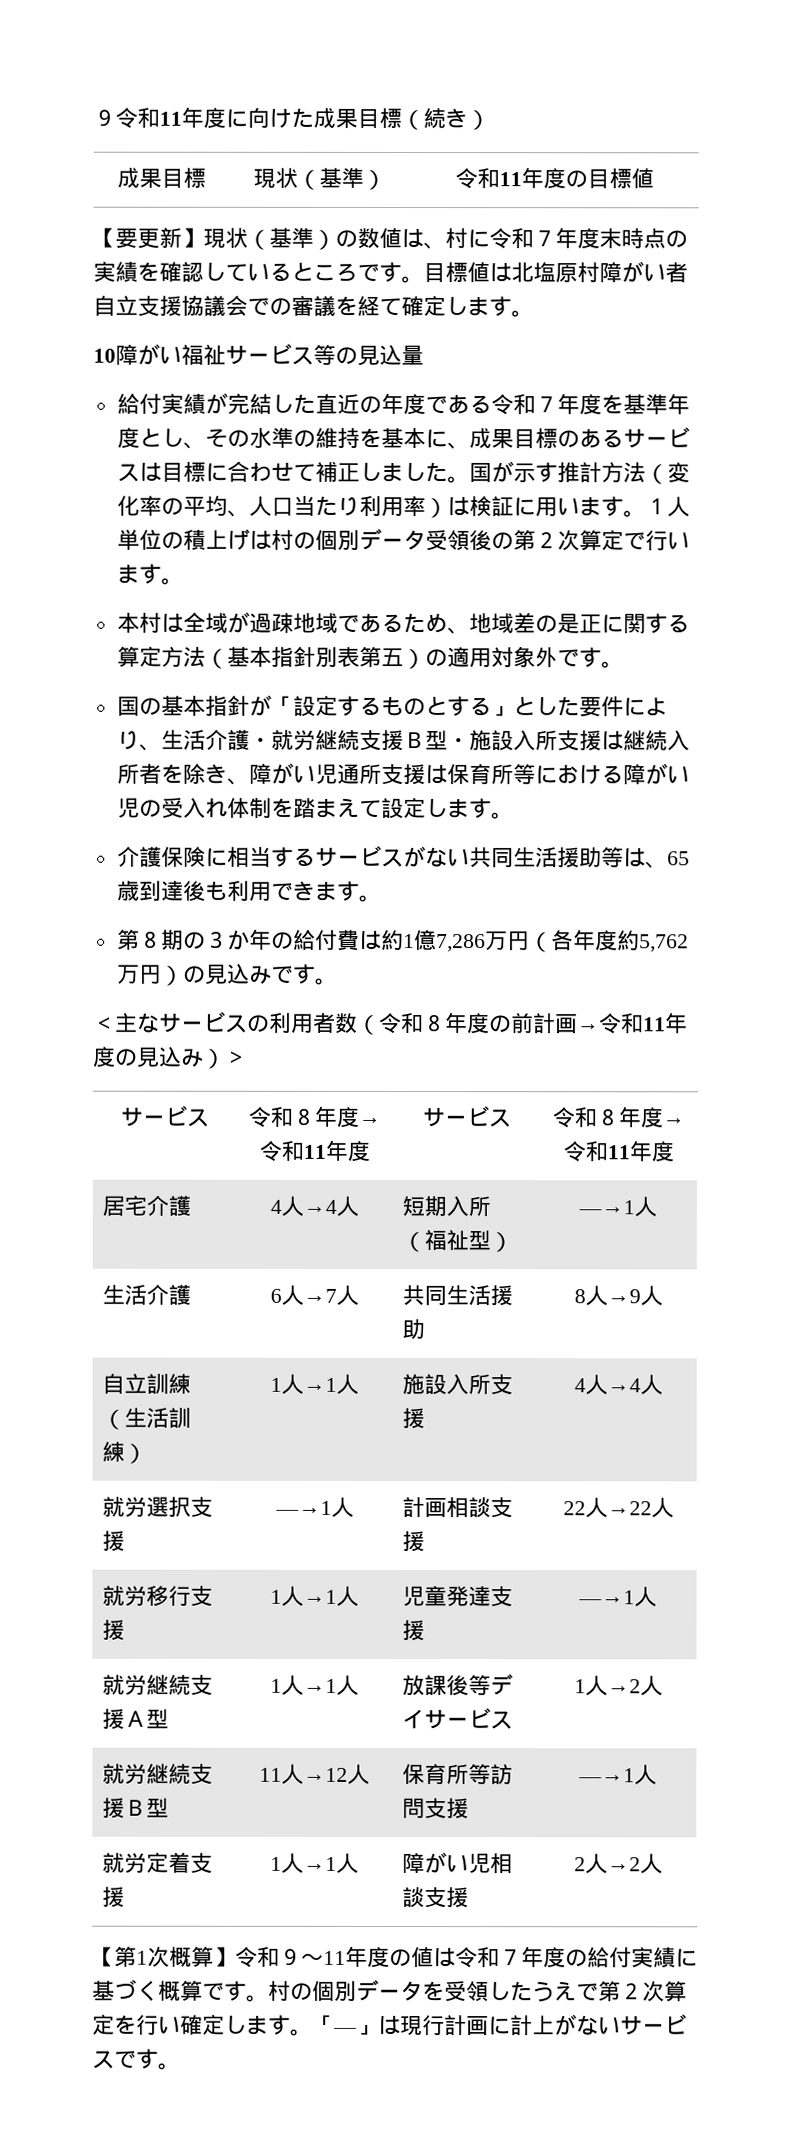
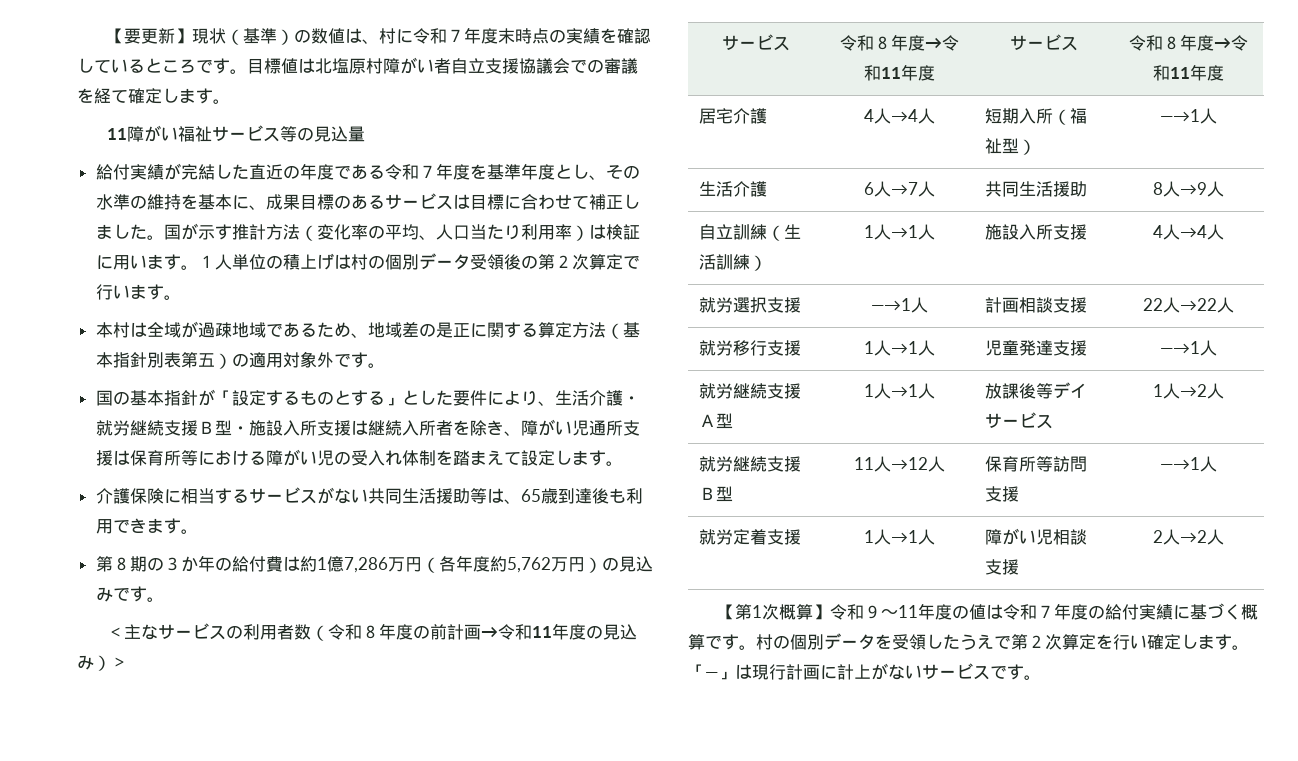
[93,106,490,131] [117,167,206,189] [253,167,386,190] [454,167,654,190] ９令和11年度に向けた成果目標（続き） // 成果目標 | 現状（基準） | 令和11年度の目標値 // -> (107, 36) none
[93,348,116,363] 10 -> [107,128,128,140] 11

